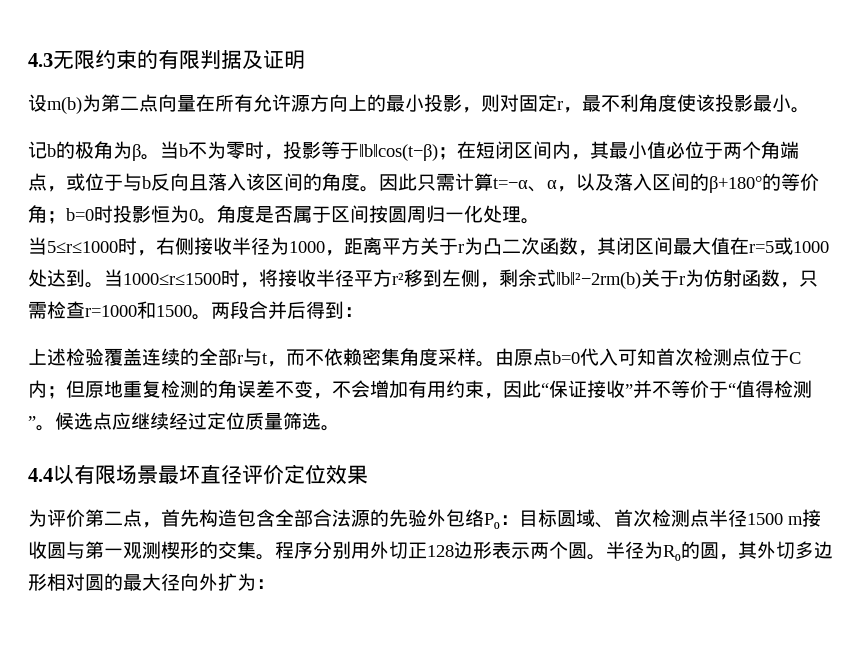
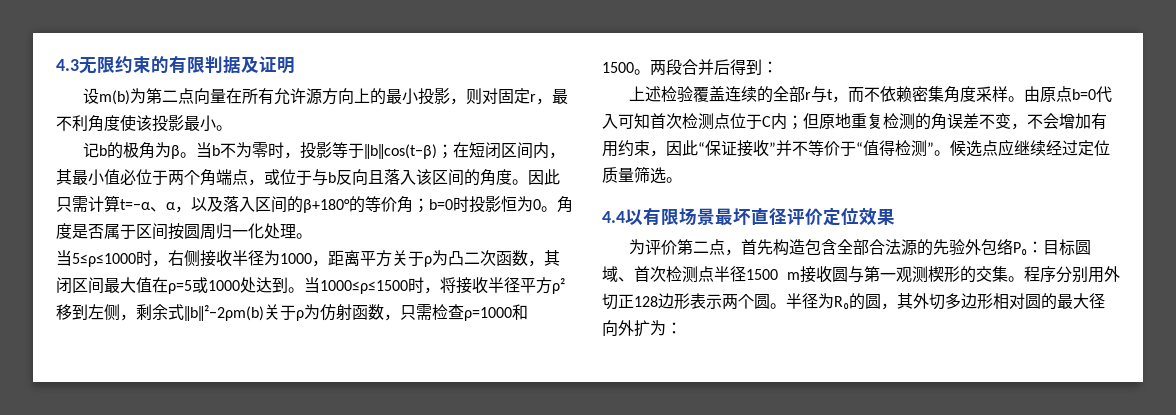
[47,241,118,253] 5≤r≤1000 -> [72,253,136,267] 5≤ρ≤1000
[458,244,464,253] r -> [424,256,432,267] ρ
[749,241,774,253] r=5 -> [168,280,192,294] ρ=5
[123,273,221,285] 1000≤r≤1500 -> [320,280,408,294] 1000≤ρ≤1500
[392,273,404,285] r² -> [552,278,565,294] ρ²
[556,269,685,289] ‖b‖²−2rm(b)关于r -> [184,304,304,321] ‖b‖²−2ρm(b)关于ρ
[85,305,137,317] r=1000 -> [464,307,512,321] ρ=1000

